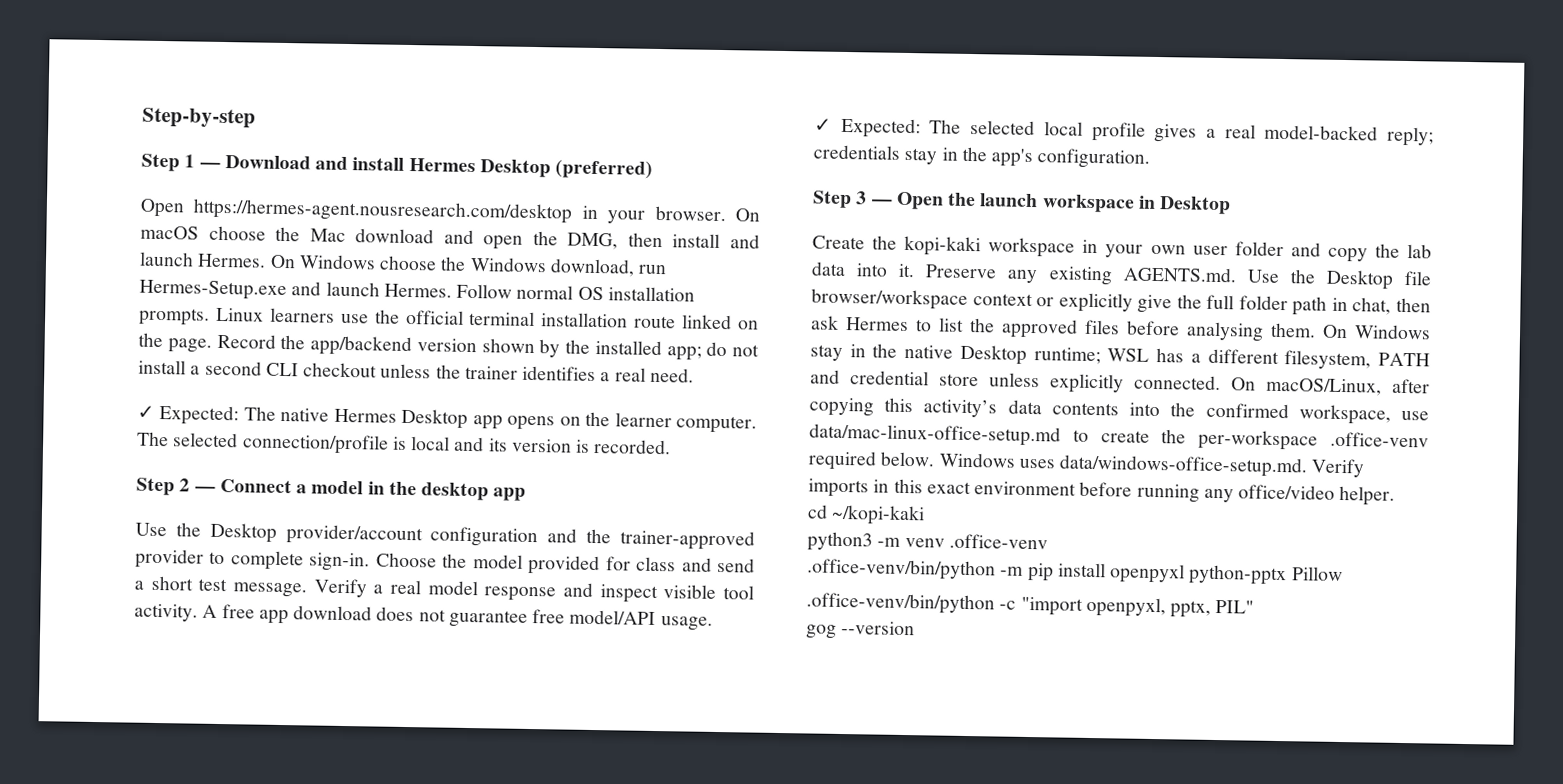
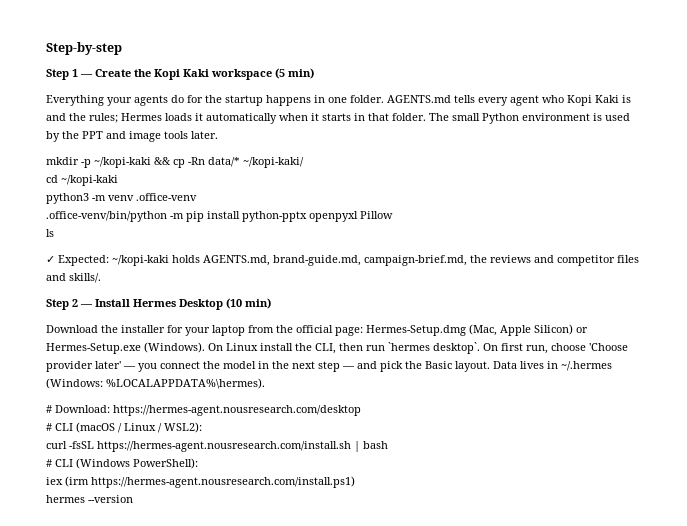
[224,155,654,179] [140,198,760,224] [140,225,760,250] [139,251,668,277] [139,279,695,302] [138,307,759,330] [138,332,759,361] [138,359,694,383] [137,405,757,434] [137,431,672,455] [136,477,527,501] [135,522,755,551] [135,548,755,576] [134,575,754,604] [134,603,713,631] [814,117,1434,147] [813,144,1151,169] [812,190,1232,215] [812,235,1432,263] [811,261,1432,290] [811,288,1431,316] [811,315,1431,342] [810,343,1430,370] [810,369,1430,396] [809,397,1429,425] [809,423,1429,451] [808,450,1365,478] [808,478,1396,506] Download and install Hermes Desktop (preferred) // Open https://hermes-agent.nousresearch.com/desktop in your browser. On macOS choose the Mac download and open the DMG, then install and launch Hermes. On Windows choose the Windows download, run Hermes-Setup.exe and launch Hermes. Follow normal OS installation prompts. Linux learners use the official terminal installation route linked on the page. Record the app/backend version shown by the installed app; do not install a second CLI checkout unless the trainer identifies a real need. // ✓ Expected: The native Hermes Desktop app opens on the learner computer. The selected connection/profile is local and its version is recorded. // Step 2 — Connect a model in the desktop app // Use the Desktop provider/account configuration and the trainer-approved provider to complete sign-in. Choose the model provided for class and send a short test message. Verify a real model response and inspect visible tool activity. A free app download does not guarantee free model/API usage. // ✓ Expected: The selected local profile gives a real model-backed reply; credentials stay in the app's configuration. // Step 3 — Open the launch workspace in Desktop // Create the kopi-kaki workspace in your own user folder and copy the lab data into it. Preserve any existing AGENTS.md. Use the Desktop file browser/workspace context or explicitly give the full folder path in chat, then ask Hermes to list the approved files before analysing them. On Windows stay in the native Desktop runtime; WSL has a different filesystem, PATH and credential store unless explicitly connected. On macOS/Linux, after copying this activity’s data contents into the confirmed workspace, use data/mac-linux-office-setup.md to create the per-workspace .office-venv required below. Windows uses data/windows-office-setup.md. Verify imports in this exact environment before running any office/video helper. -> [95,68,314,80] [46,95,631,106] [46,113,630,124] [46,131,218,142] [46,157,304,168] Create the Kopi Kaki workspace (5 min) // Everything your agents do for the startup happens in one folder. AGENTS.md tells every agent who Kopi Kaki is and the rules; Hermes loads it automatically when it starts in that folder. The small Python environment is used by the PPT and image tools later. // mkdir -p ~/kopi-kaki && cp -Rn data/* ~/kopi-kaki/
[1109,563,1288,586] openpyxl python-pptx -> [242,211,358,222] python-pptx openpyxl
[806,592,1255,618] [806,624,837,639] .office-venv/bin/python -c "import openpyxl, pptx, PIL" // gog -> [46,229,54,237] [46,255,639,266] [46,273,101,283] [46,298,271,310] [46,324,588,336] [46,342,628,354] [46,361,612,372] [46,378,265,389] [46,405,361,416] [46,422,202,433] [46,441,388,452] [46,458,198,469] [46,476,355,488] [46,495,85,503] ls // ✓ Expected: ~/kopi-kaki holds AGENTS.md, brand-guide.md, campaign-brief.md, the reviews and competitor files and skills/. // Step 2 — Install Hermes Desktop (10 min) // Download the installer for your laptop from the official page: Hermes-Setup.dmg (Mac, Apple Silicon) or Hermes-Setup.exe (Windows). On Linux install the CLI, then run `hermes desktop`. On first run, choose 'Choose provider later' — you connect the model in the next step — and pick the Basic layout. Data lives in ~/.hermes (Windows: %LOCALAPPDATA%\hermes). // # Download: https://hermes-agent.nousresearch.com/desktop // # CLI (macOS / Linux / WSL2): // curl -fsSL https://hermes-agent.nousresearch.com/install.sh | bash // # CLI (Windows PowerShell): // iex (irm https://hermes-agent.nousresearch.com/install.ps1) // hermes

